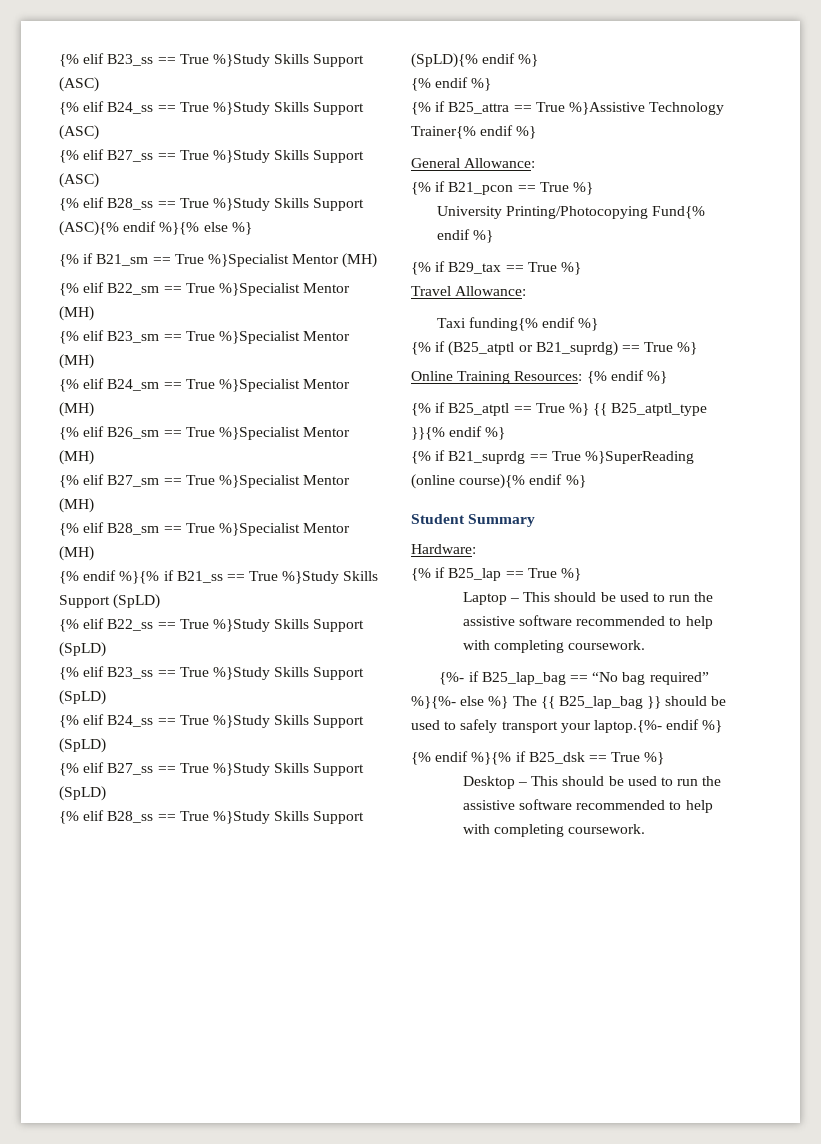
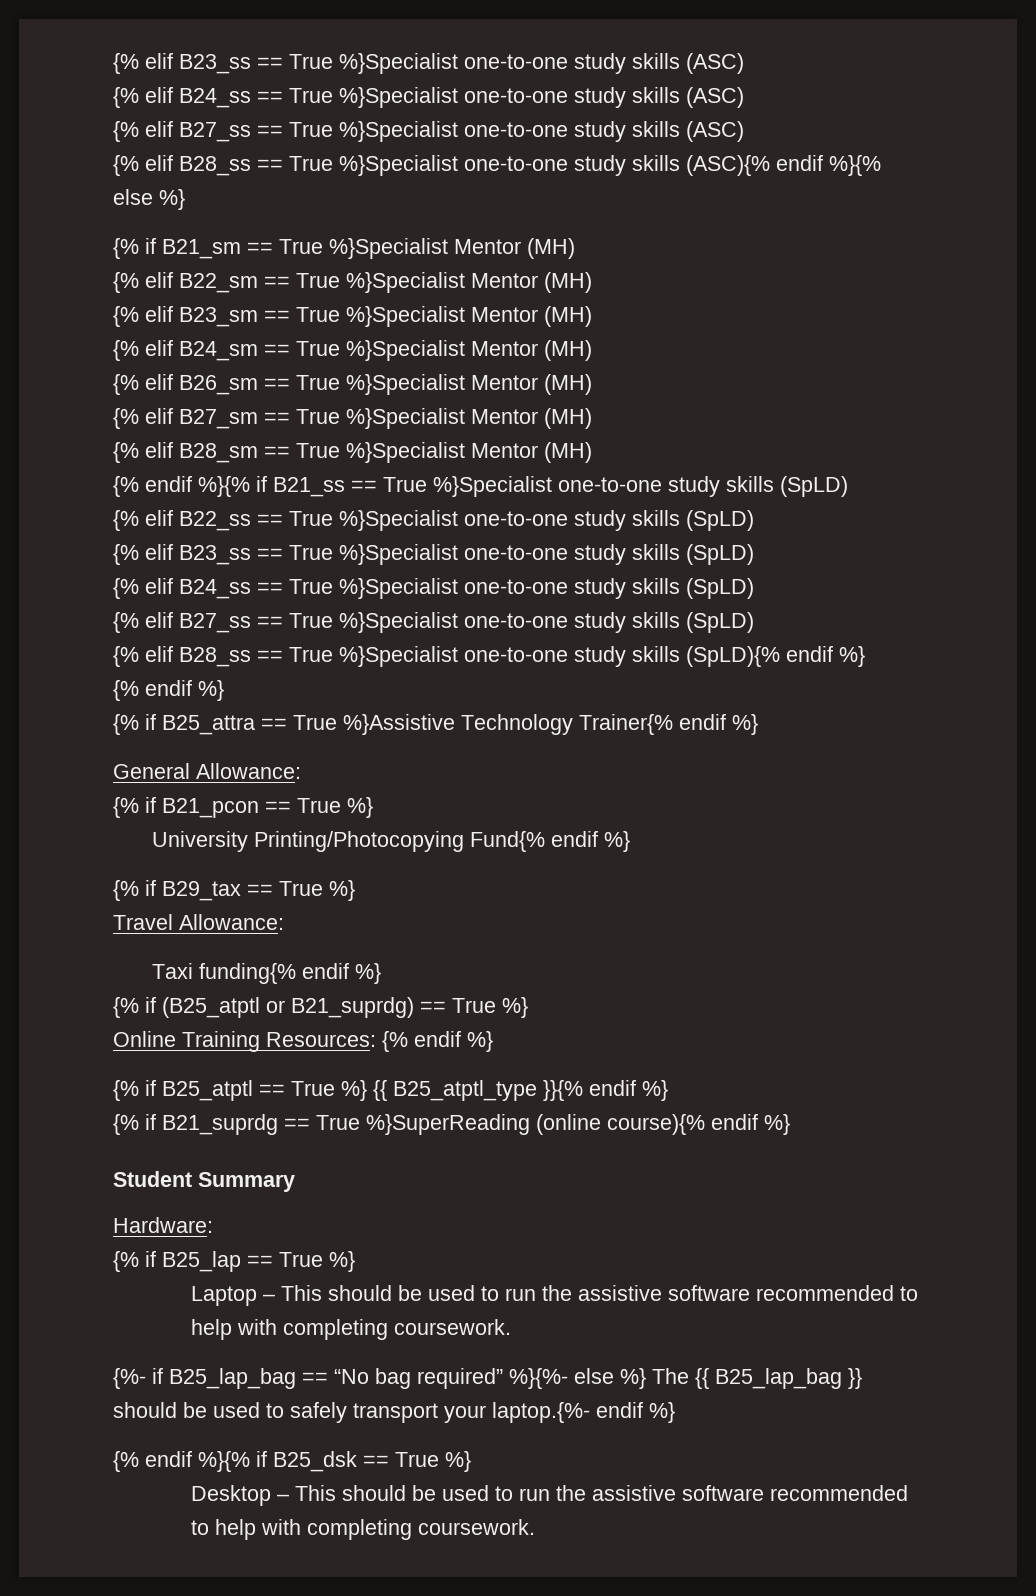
[59,53,365,67] {% elif B23_ss == True %}Study Skills Support -> [113,53,680,74] {% elif B23_ss == True %}Specialist one-to-one study skills
[212,102,365,115] %}Study Skills Support -> [339,87,680,108] %}Specialist one-to-one study skills
[212,150,365,163] %}Study Skills Support -> [339,121,680,142] %}Specialist one-to-one study skills
[212,198,365,211] %}Study Skills Support -> [339,155,680,176] %}Specialist one-to-one study skills
[282,571,379,584] [59,595,110,608] %}Study Skills Support -> [433,476,774,497] %}Specialist one-to-one study skills
[212,619,365,632] %}Study Skills Support -> [339,510,680,531] %}Specialist one-to-one study skills
[212,667,365,680] %}Study Skills Support -> [339,544,680,565] %}Specialist one-to-one study skills
[212,715,365,728] %}Study Skills Support -> [339,578,680,599] %}Specialist one-to-one study skills
[212,763,365,776] %}Study Skills Support -> [339,612,680,633] %}Specialist one-to-one study skills
[212,811,365,824] %}Study Skills Support -> [339,646,680,667] %}Specialist one-to-one study skills

